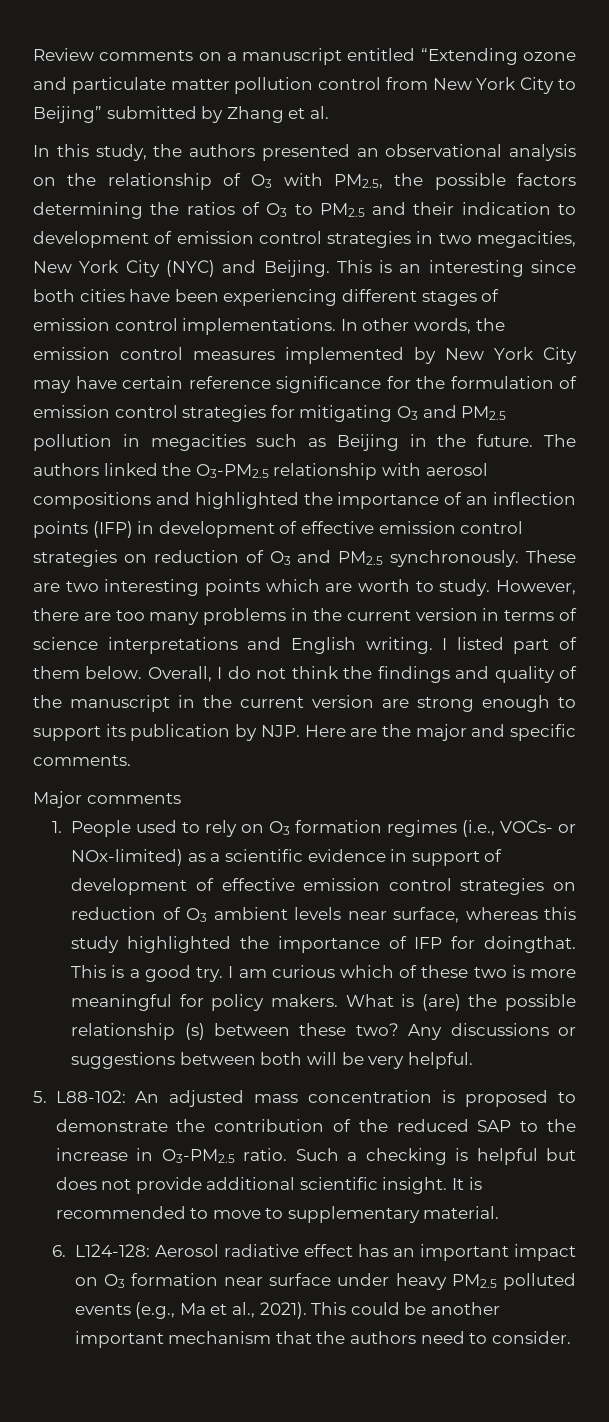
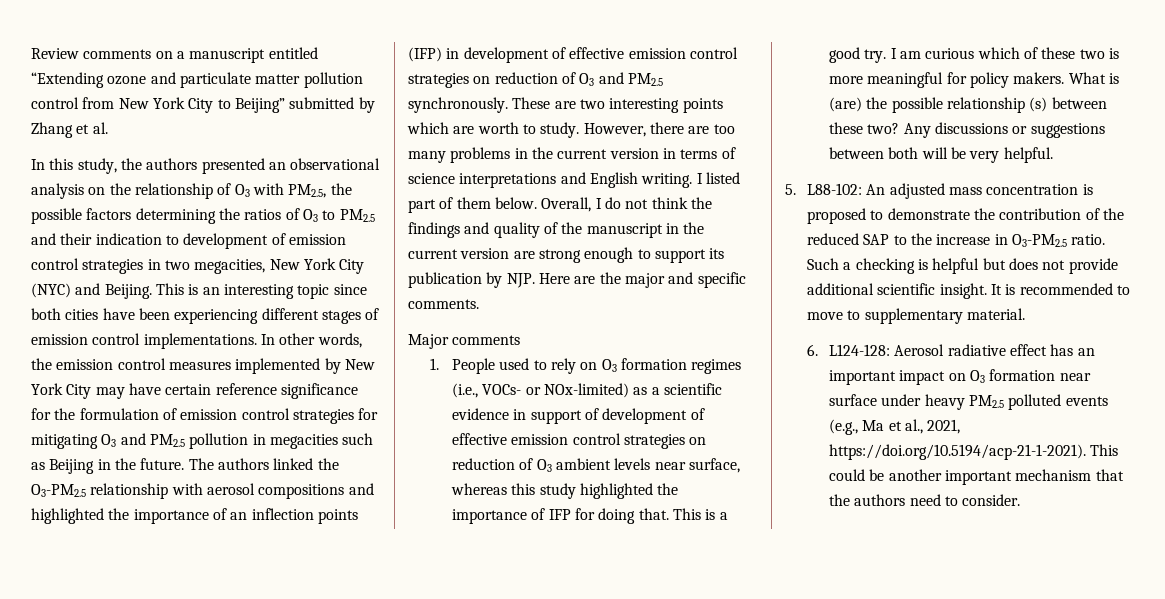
(524, 268) none -> [297,284,330,299] topic
[484,936,576,953] doingthat. -> [598,508,669,524] doing that.
[259,1302,307,1319] 2021). -> [927,419,961,434] [829,444,1087,460] 2021, https://doi.org/10.5194/acp-21-1-2021).

